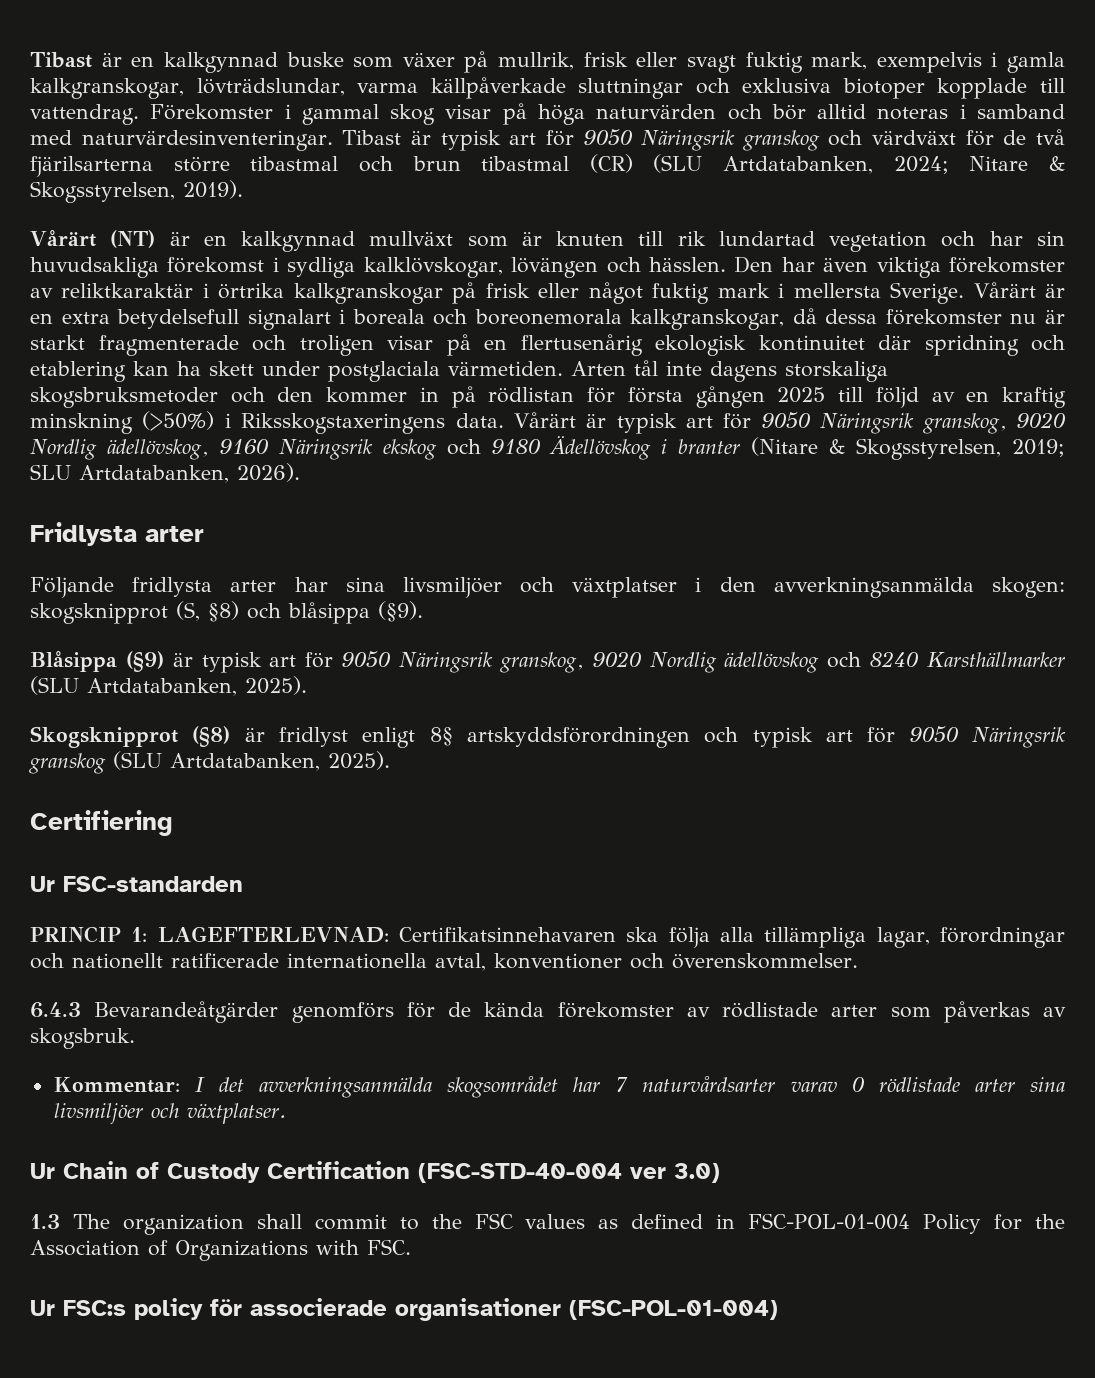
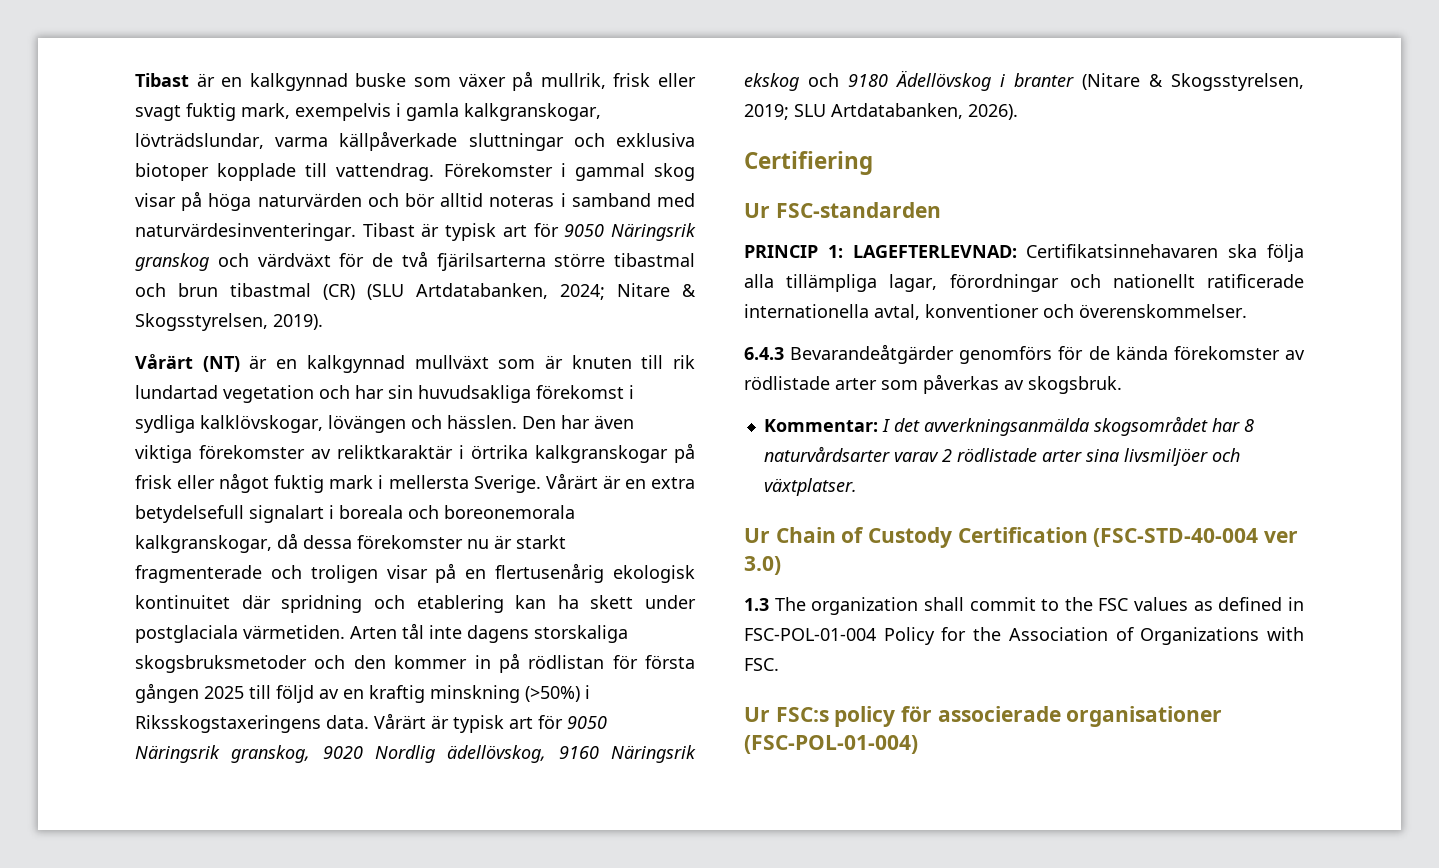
[30,522,204,546] [30,577,1065,598] [30,601,423,624] [30,651,1065,673] [30,676,307,696] [30,726,1067,748] [29,751,390,774] // Fridlysta arter // Följande fridlysta arter har sina livsmiljöer och växtplatser i den avverkningsanmälda skogen: skogsknipprot (S, §8) och blåsippa (§9). // Blåsippa (§9) är typisk art för 9050 Näringsrik granskog, 9020 Nordlig ädellövskog och 8240 Karsthällmarker (SLU Artdatabanken, 2025). // Skogsknipprot (§8) är fridlyst enligt 8§ artskyddsförordningen och typisk art för 9050 Näringsrik granskog (SLU Artdatabanken, 2025). -> (1018, 112) none
[615,1077,629,1092] 7 -> [1243,419,1254,432] 8
[851,1077,865,1092] 0 -> [941,449,952,462] 2

